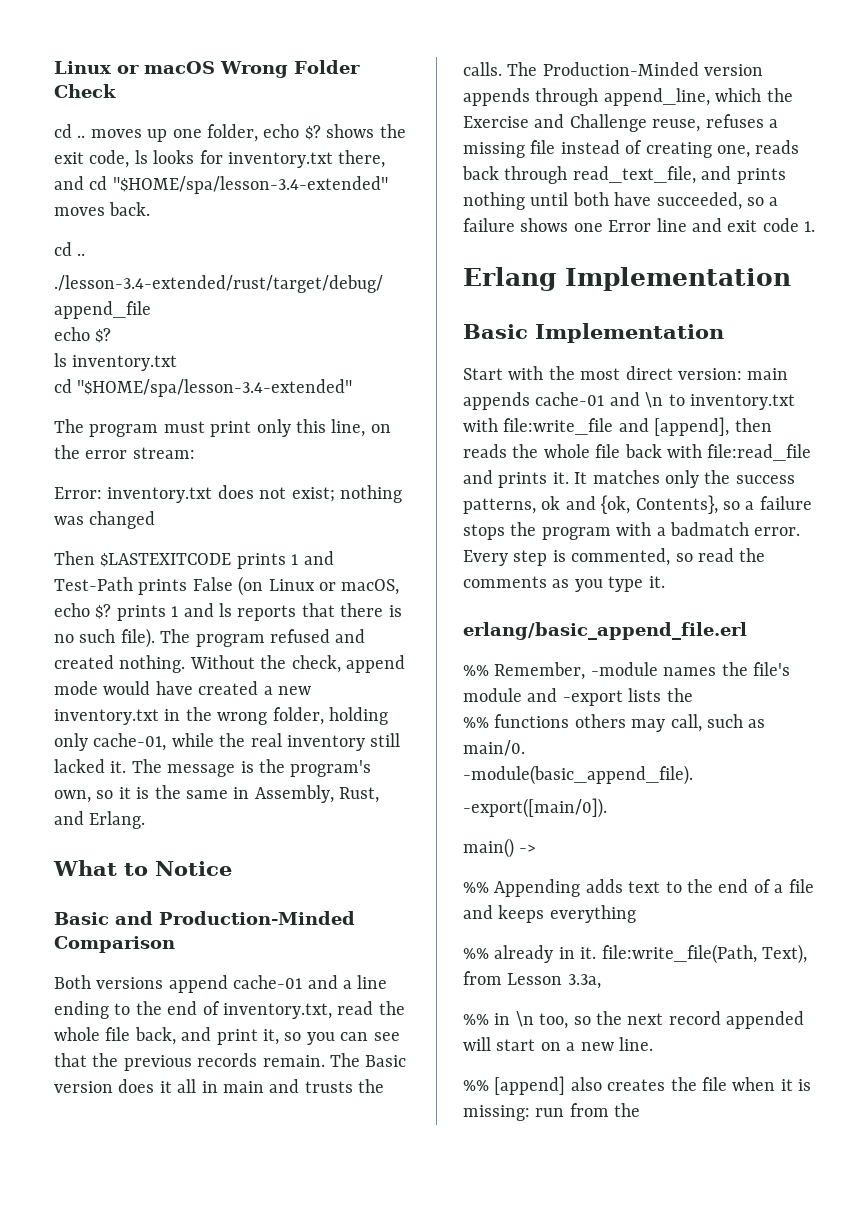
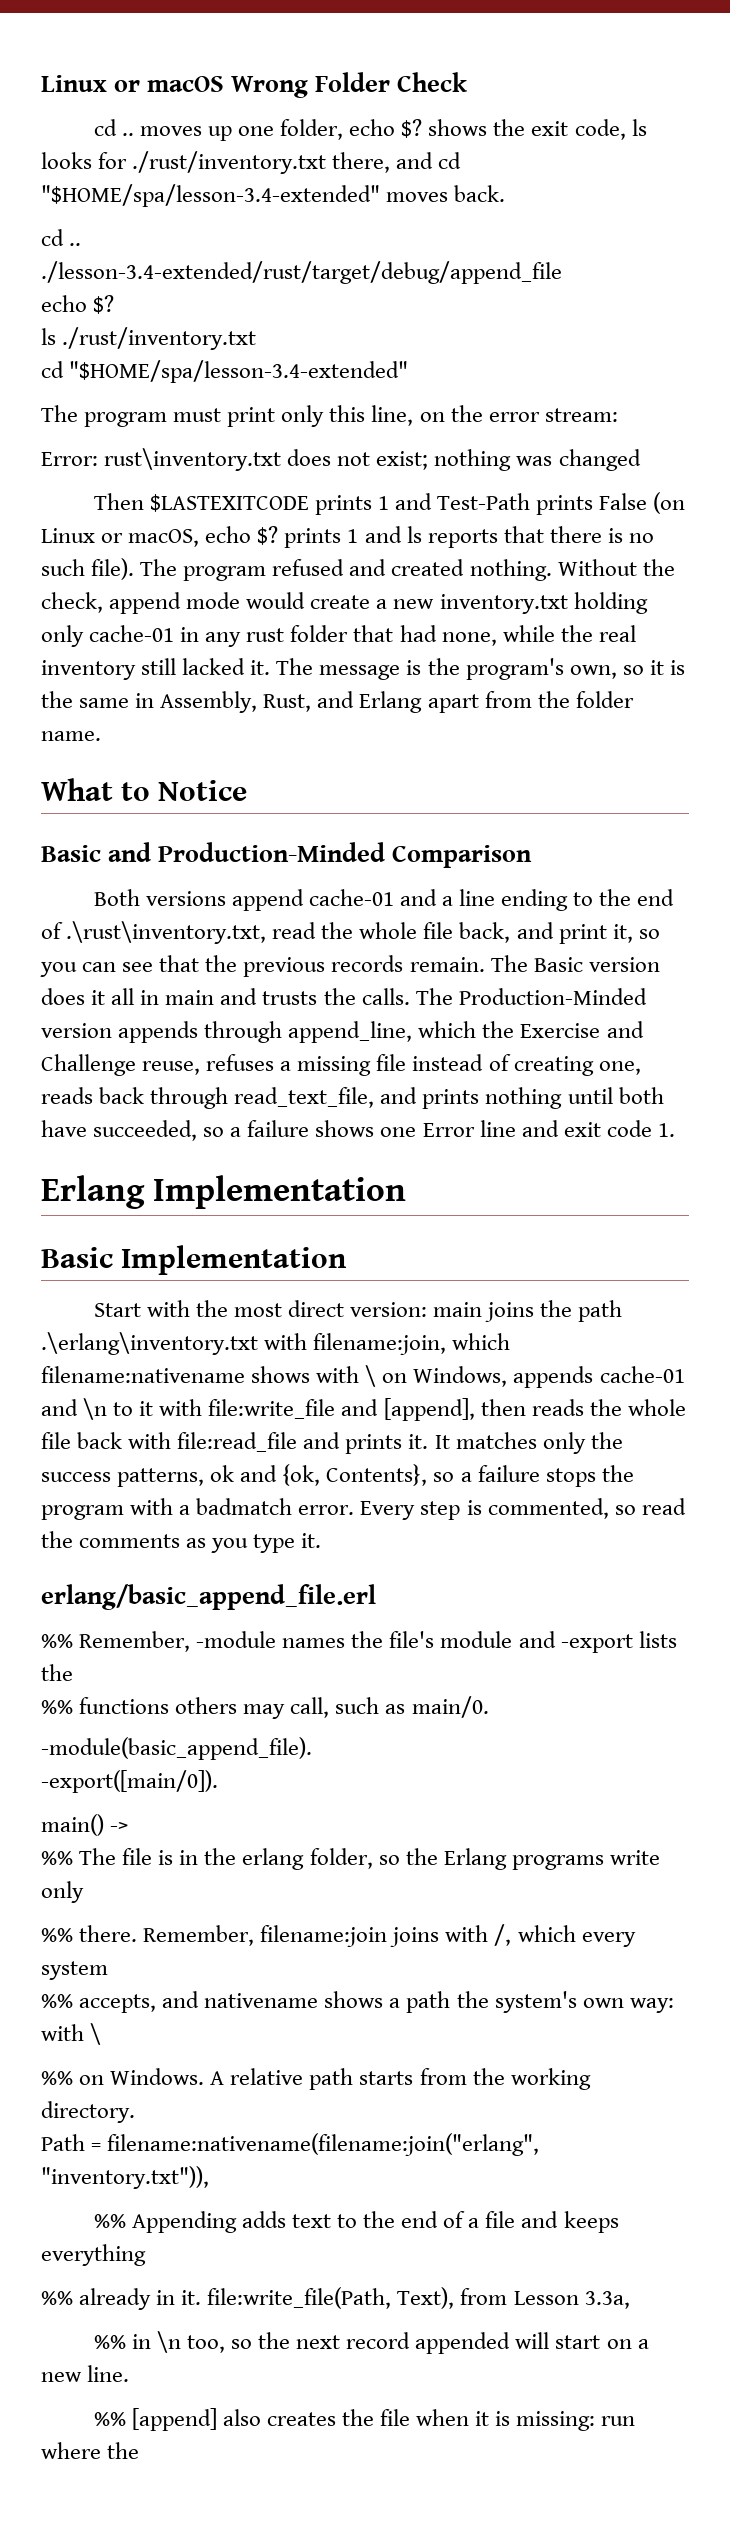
[228,152,333,168] inventory.txt -> [132,151,327,174] ./rust/inventory.txt
[72,355,178,371] inventory.txt -> [62,327,257,350] ./rust/inventory.txt
[107,487,213,503] inventory.txt -> [104,448,282,471] rust\inventory.txt
[155,681,259,695] have created -> [310,595,371,609] create
[164,707,388,725] [54,733,167,751] in the wrong folder, holding only cache-01, -> [573,592,648,614] [41,625,497,647] holding only cache-01 in any rust folder that had none,
[89,811,146,829] Erlang. -> [359,691,634,713] [41,731,101,741] Erlang apart from the folder name.
[223,1003,332,1019] inventory.txt, -> [66,921,267,944] .\rust\inventory.txt,
(789, 374) none -> [485,1300,623,1322] [41,1332,511,1355] [41,1365,508,1387] joins the path .\erlang\inventory.txt with filename:join, which filename:nativename shows with \ on Windows,
[690,394,795,410] inventory.txt -> [139,1401,154,1416] it
(537, 848) none -> [41,1848,660,1870] [41,1881,84,1903] [41,1924,636,1947] [41,1961,108,1980] [41,1991,674,2013] [41,2023,102,2045] [41,2068,591,2090] [41,2101,135,2123] [41,2133,540,2156] [41,2166,209,2189] // %% The file is in the erlang folder, so the Erlang programs write only // %% there. Remember, filename:join joins with /, which every system // %% accepts, and nativename shows a path the system's own way: with \ // %% on Windows. A relative path starts from the working directory. // Path = filename:nativename(filename:join("erlang", "inventory.txt")),
[569,1103,609,1117] from -> [41,2442,101,2459] where

